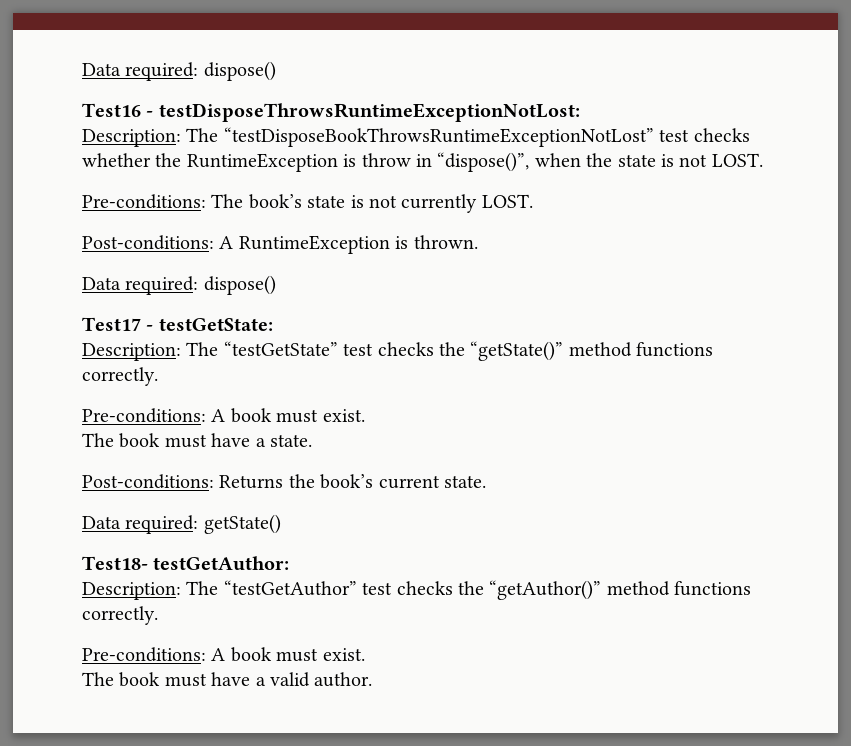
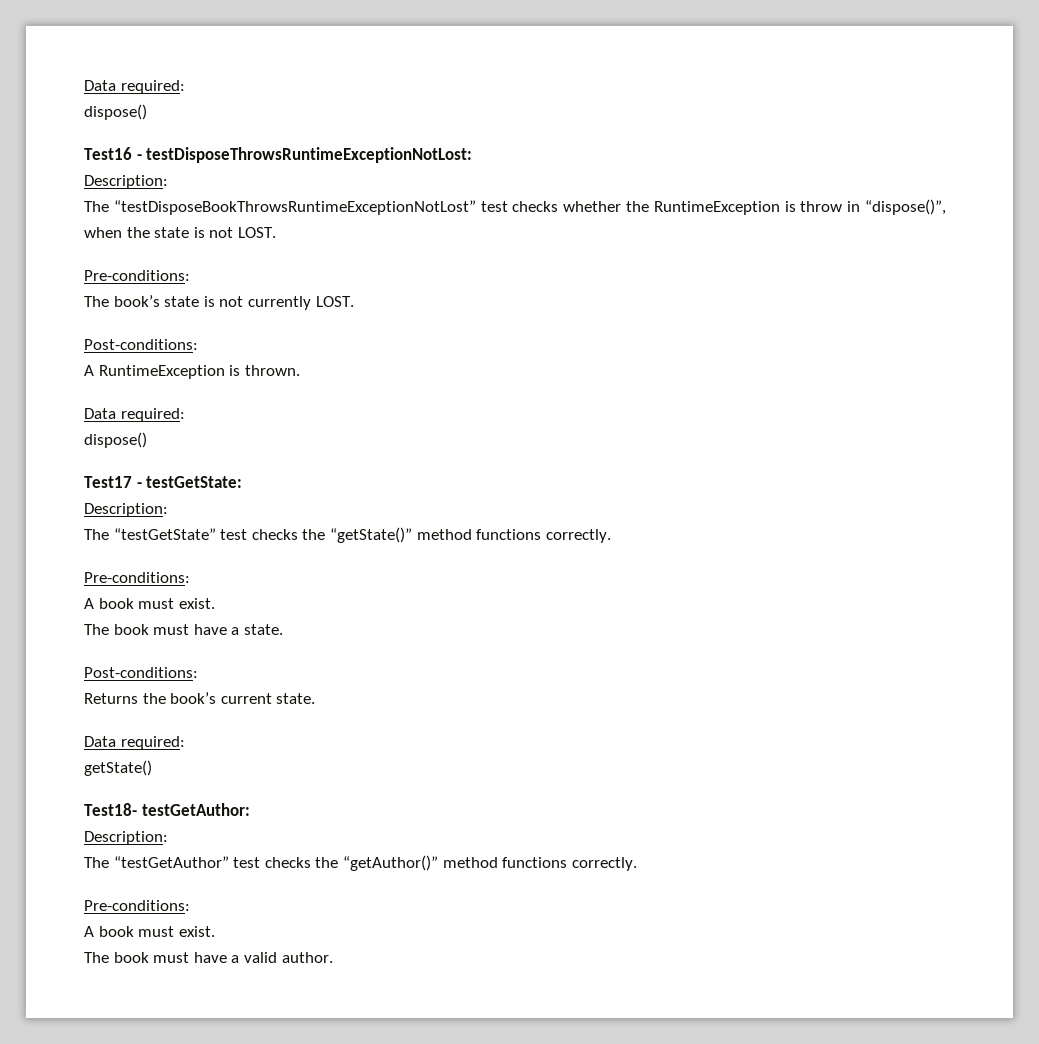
[82,62,199,81] Data required: -> [84,80,185,94] Data required: //
(181, 138) none -> (168, 182) //
(206, 201) none -> (190, 275) //
(214, 242) none -> (198, 344) //
(199, 285) none -> (185, 415) //
(181, 352) none -> (168, 510) //
(206, 415) none -> (190, 577) //
(214, 481) none -> (198, 672) //
(199, 524) none -> (185, 743) //
(181, 591) none -> (168, 838) //
(206, 654) none -> (190, 905) //

